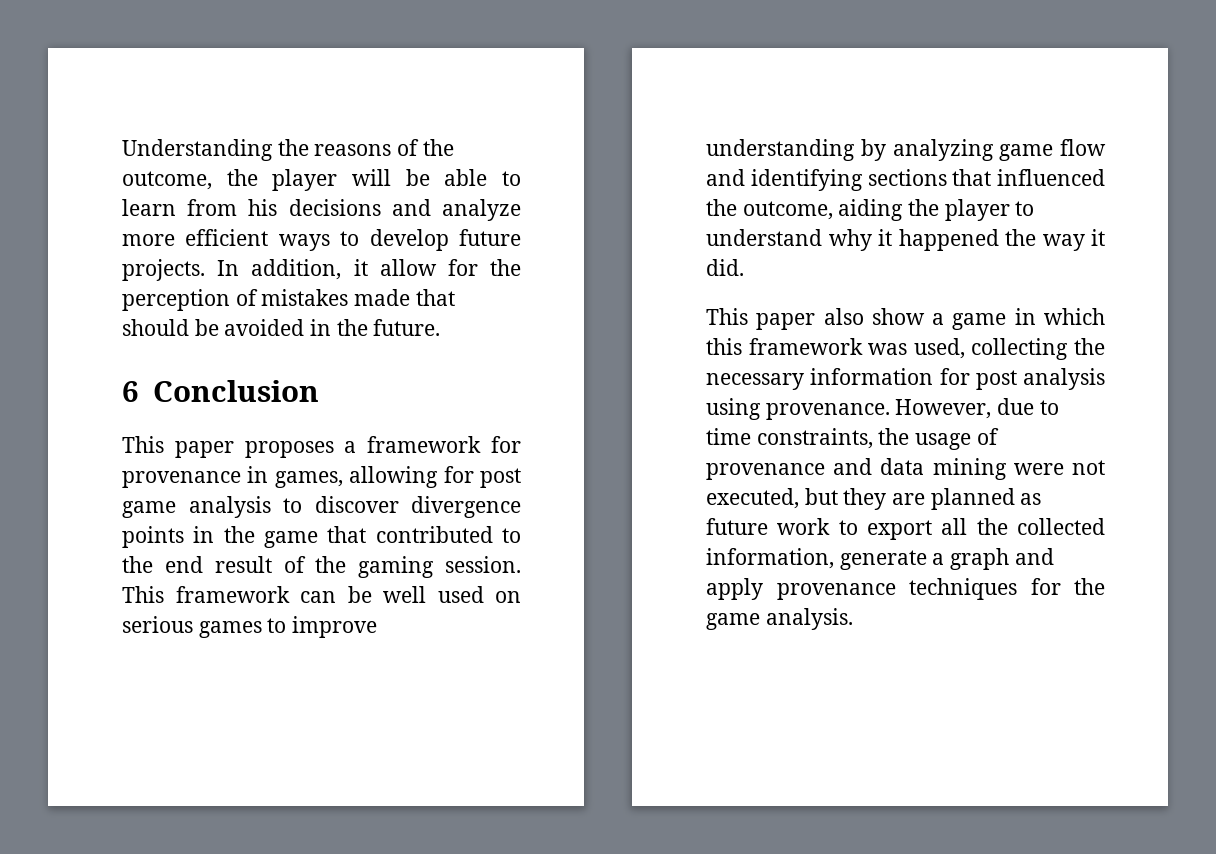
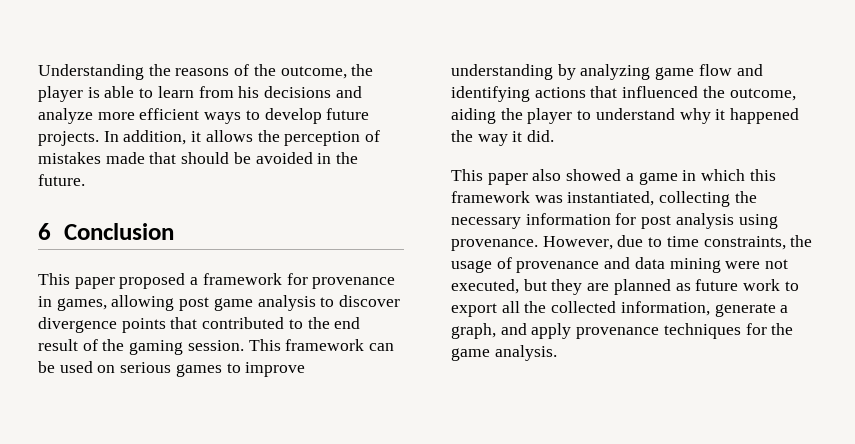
[352,169,430,186] will be -> [87,87,100,98] is
[379,259,478,276] allow for -> [205,130,253,142] allows
[244,441,334,458] proposes -> [119,273,186,289] proposed
[443,466,474,483] for -> (175, 303) none
[193,526,318,548] in the game -> (166, 325) none
[383,586,426,603] well -> (55, 367) none
[867,169,947,186] sections -> [534,87,586,98] actions
[871,308,925,325] show -> [566,169,622,181] showed
[913,338,965,359] used, -> [567,191,655,206] instantiated,
[950,548,1010,570] graph -> [451,323,496,339] graph,

